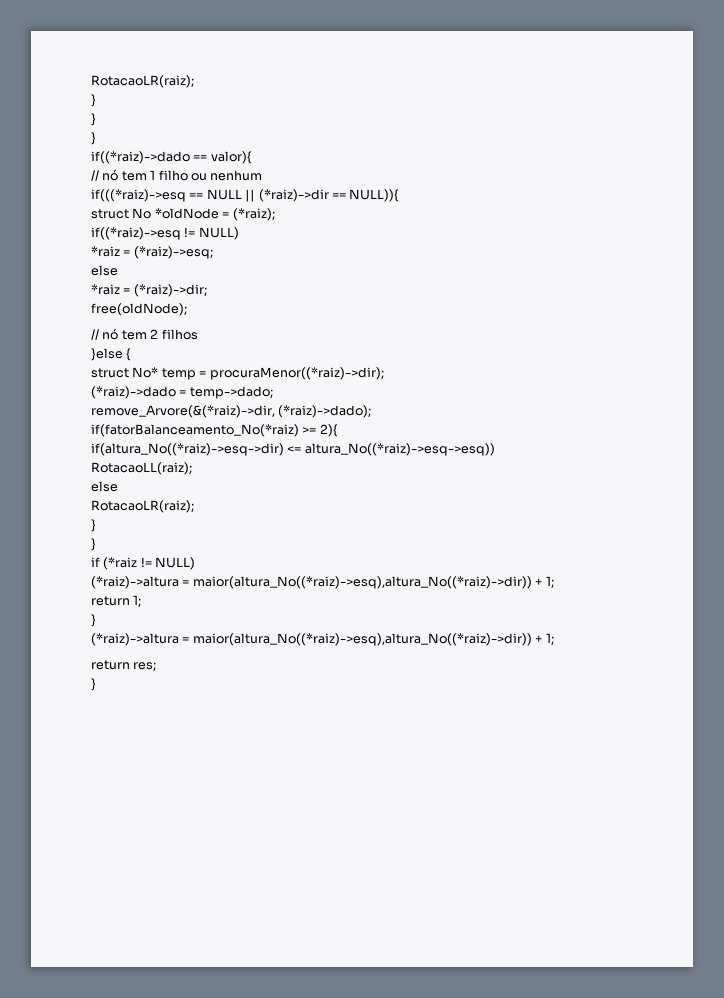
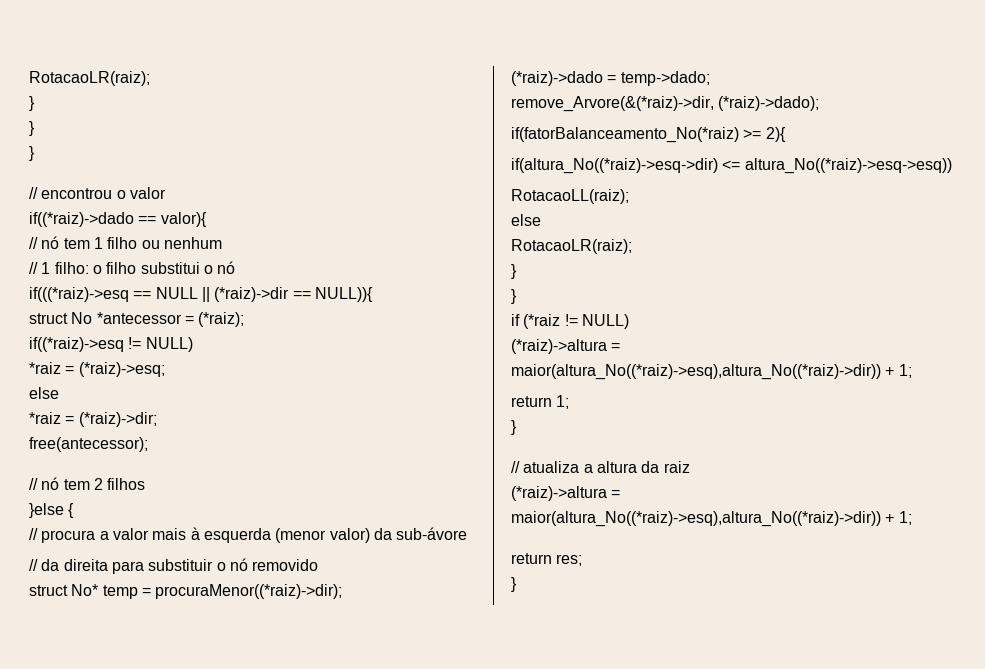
(96, 138) none -> [29,187,166,199] // // encontrou o valor
(263, 175) none -> [29,261,236,274] // // 1 filho: o filho substitui o nó
[154,208,219,219] *oldNode -> [96,312,182,324] *antecessor
[91,303,187,316] free(oldNode); -> [29,437,148,452] free(antecessor);
(132, 354) none -> [29,527,468,543] [29,558,319,574] // // procura a valor mais à esquerda (menor valor) da sub-ávore // // da direita para substituir o nó removido
(96, 620) none -> [511,461,690,473] // // atualiza a altura da raiz

